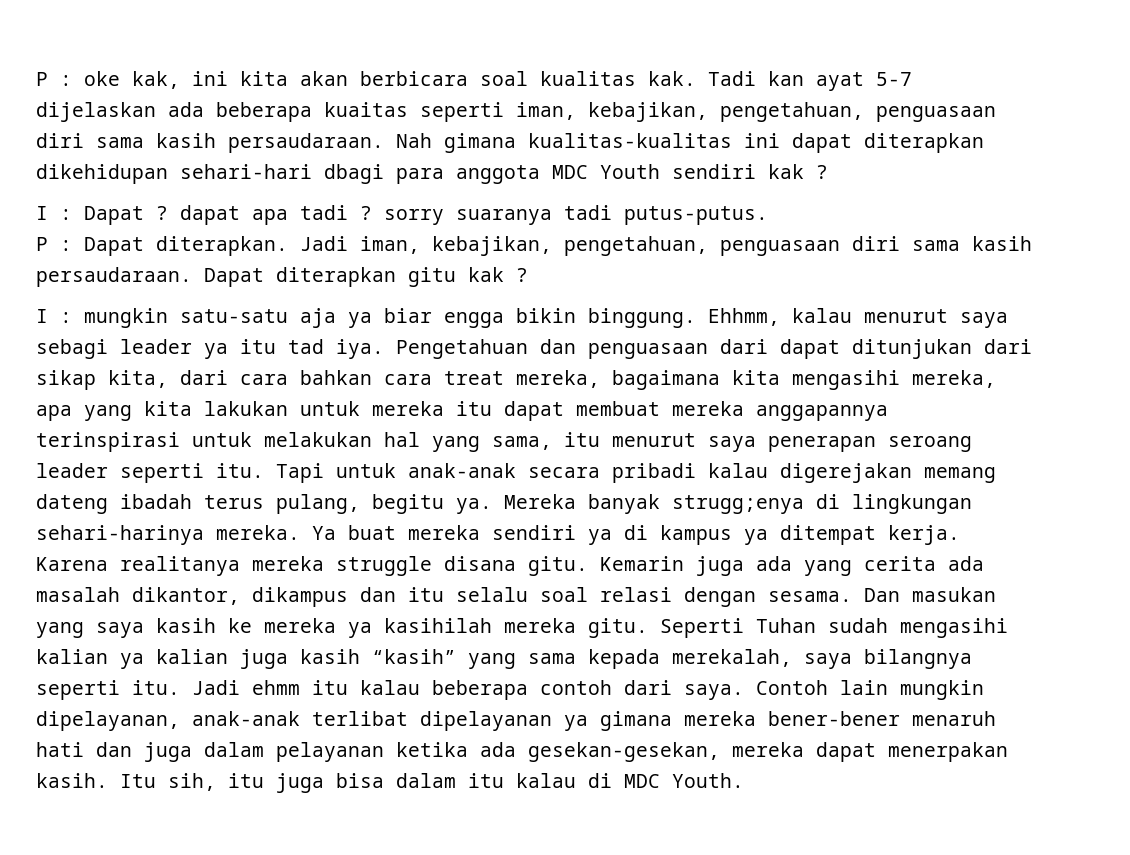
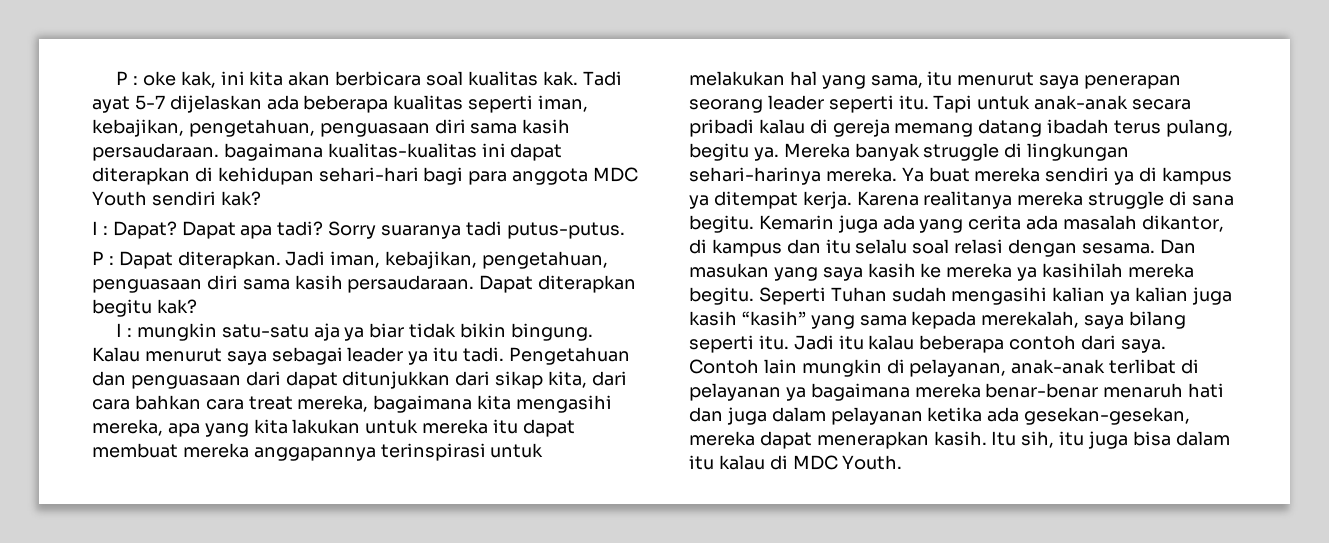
[768,71,804,86] kan -> (622, 78) none
[324,102,408,117] kuaitas -> [393,95,464,110] kualitas
[396,133,516,153] Nah gimana -> [223,143,323,161] bagaimana
[36,164,384,184] dikehidupan sehari-hari dbagi -> [194,167,464,185] di kehidupan sehari-hari bagi
[768,164,828,179] [36,205,444,225] kak ? // I : Dapat ? dapat apa tadi ? sorry -> [220,191,261,206] [92,221,377,239] kak? // I : Dapat? Dapat apa tadi? Sorry
[408,267,528,287] gitu kak ? -> [92,299,197,317] begitu kak?
[444,308,1008,328] [36,339,108,359] engga bikin binggung. Ehhmm, kalau menurut saya sebagi -> [409,323,593,341] [92,347,343,365] tidak bikin bingung. Kalau menurut saya sebagai
[288,339,384,359] tad iya. -> [463,347,505,362] tadi.
[852,339,972,359] ditunjukan -> [342,371,451,389] ditunjukkan
[888,436,972,452] seroang -> [689,99,763,113] seorang
[780,463,996,483] [36,494,108,514] digerejakan memang dateng -> [809,119,1043,137] di gereja memang datang
[672,495,804,514] strugg;enya -> [923,143,1000,161] struggle
[444,556,588,576] disana gitu. -> [1169,191,1234,206] [689,215,754,233] di sana begitu.
[252,587,348,607] dikampus -> [689,239,782,257] di kampus
[588,618,648,638] gitu. -> [689,287,754,305] begitu.
[864,649,972,669] bilangnya -> [1129,311,1187,329] bilang
[252,680,300,695] ehmm -> (834, 342) none
[36,711,900,731] dipelayanan, anak-anak terlibat dipelayanan ya gimana mereka bener-bener -> [886,359,1200,377] [689,383,1099,401] di pelayanan, anak-anak terlibat di pelayanan ya bagaimana mereka benar-benar
[888,742,1008,762] menerpakan -> [816,431,929,449] menerapkan

